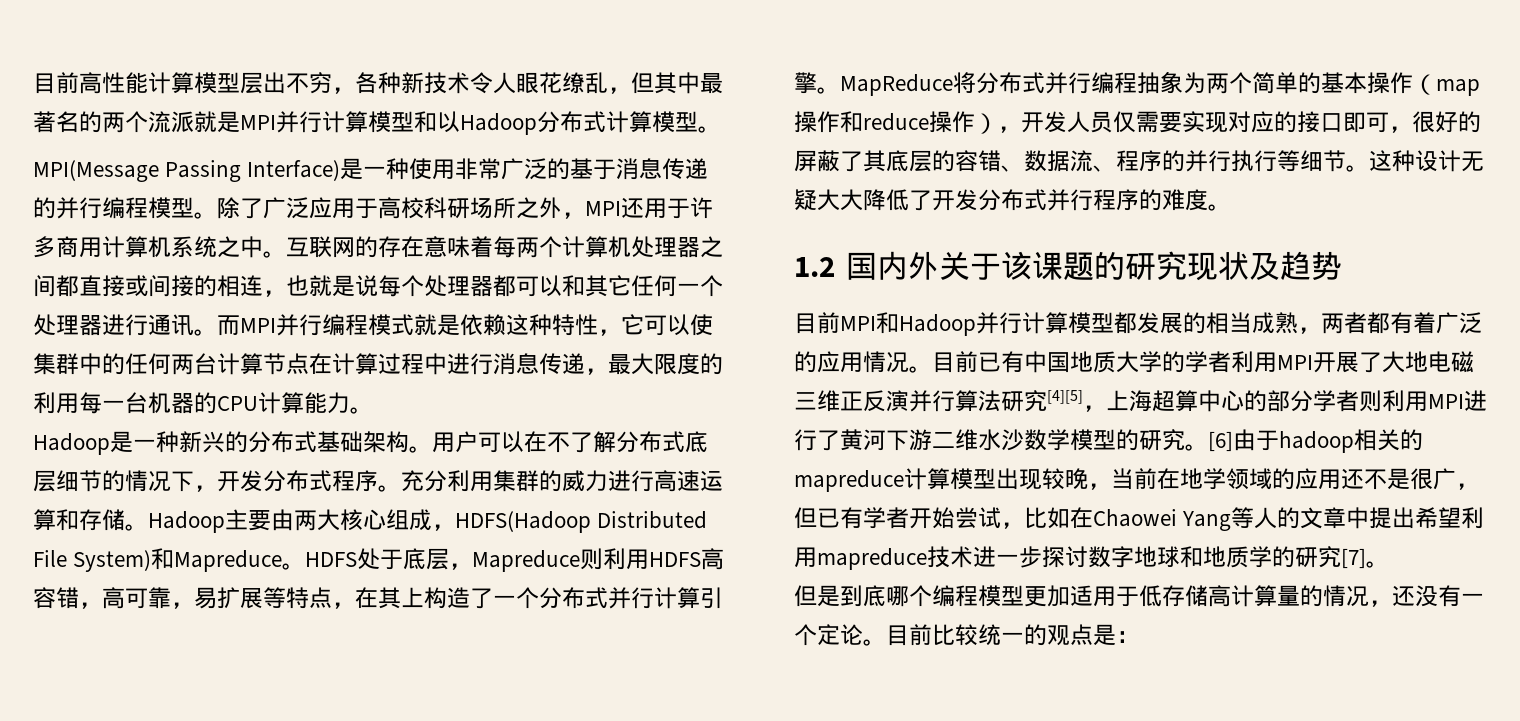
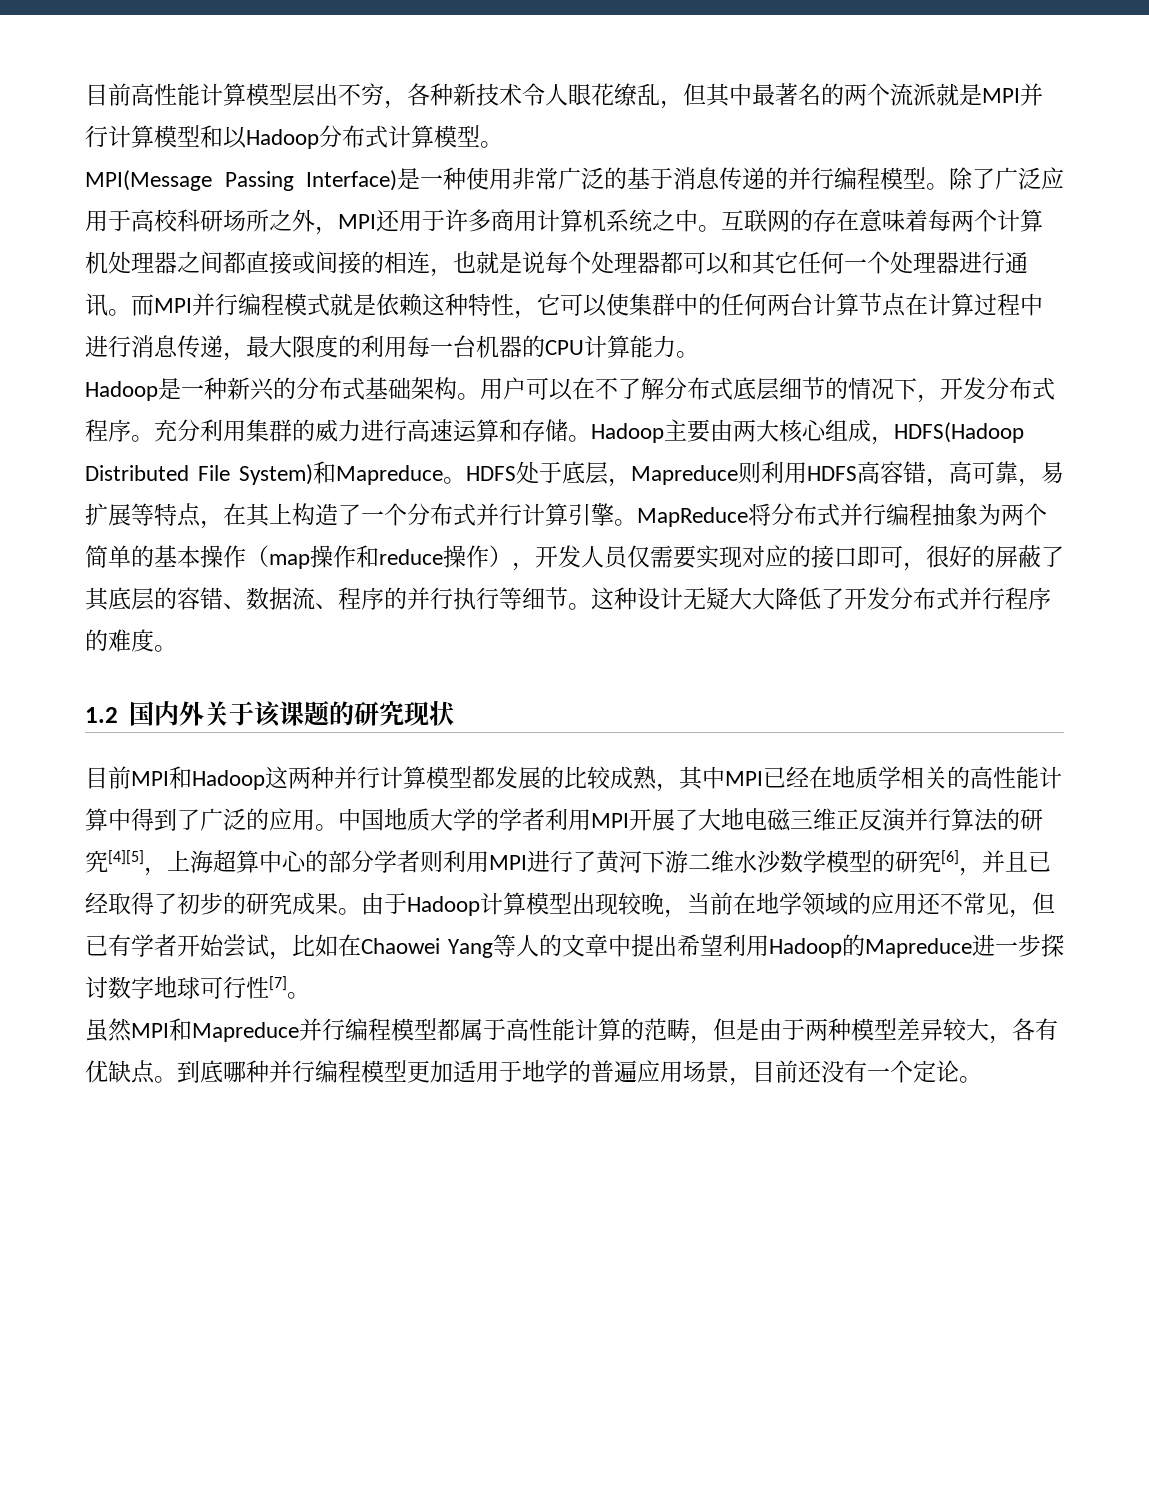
[1249,251,1343,281] 及趋势 -> (456, 713) none
(976, 325) none -> [265,766,334,789] 这两种
[1206,312,1482,334] [794,351,1024,373] 相当成熟，两者都有着广泛的应用情况。目前已有 -> [564,766,1062,792] [85,808,338,831] 比较成熟，其中MPI已经在地质学相关的高性能计算中得到了广泛的应用。
(1001, 401) none -> [997,808,1020,831] 的
[1185,429,1423,453] [794,470,904,492] 。[6]由于hadoop相关的mapreduce -> [941,850,959,865] [959,850,1051,876] [85,892,480,916] [6]，并且已经取得了初步的研究成果。由于Hadoop
[1387,468,1456,490] 是很广 -> [963,892,1009,915] 常见
[817,546,973,570] mapreduce技术 -> [769,934,972,958] Hadoop的Mapreduce
[1180,546,1389,569] [794,585,932,607] 和地质学的研究[7]。 // 但是到底哪个 -> [200,976,287,999] [287,992,310,999] [85,1018,1058,1044] [85,1060,315,1084] 可行性[7]。 // 虽然MPI和Mapreduce并行编程模型都属于高性能计算的范畴，但是由于两种模型差异较大，各有优缺点。到底哪种并行
[1139,585,1484,607] [794,624,1139,646] 低存储高计算量的情况，还没有一个定论。目前比较统一的观点是： -> [522,1060,982,1086] 地学的普遍应用场景，目前还没有一个定论。

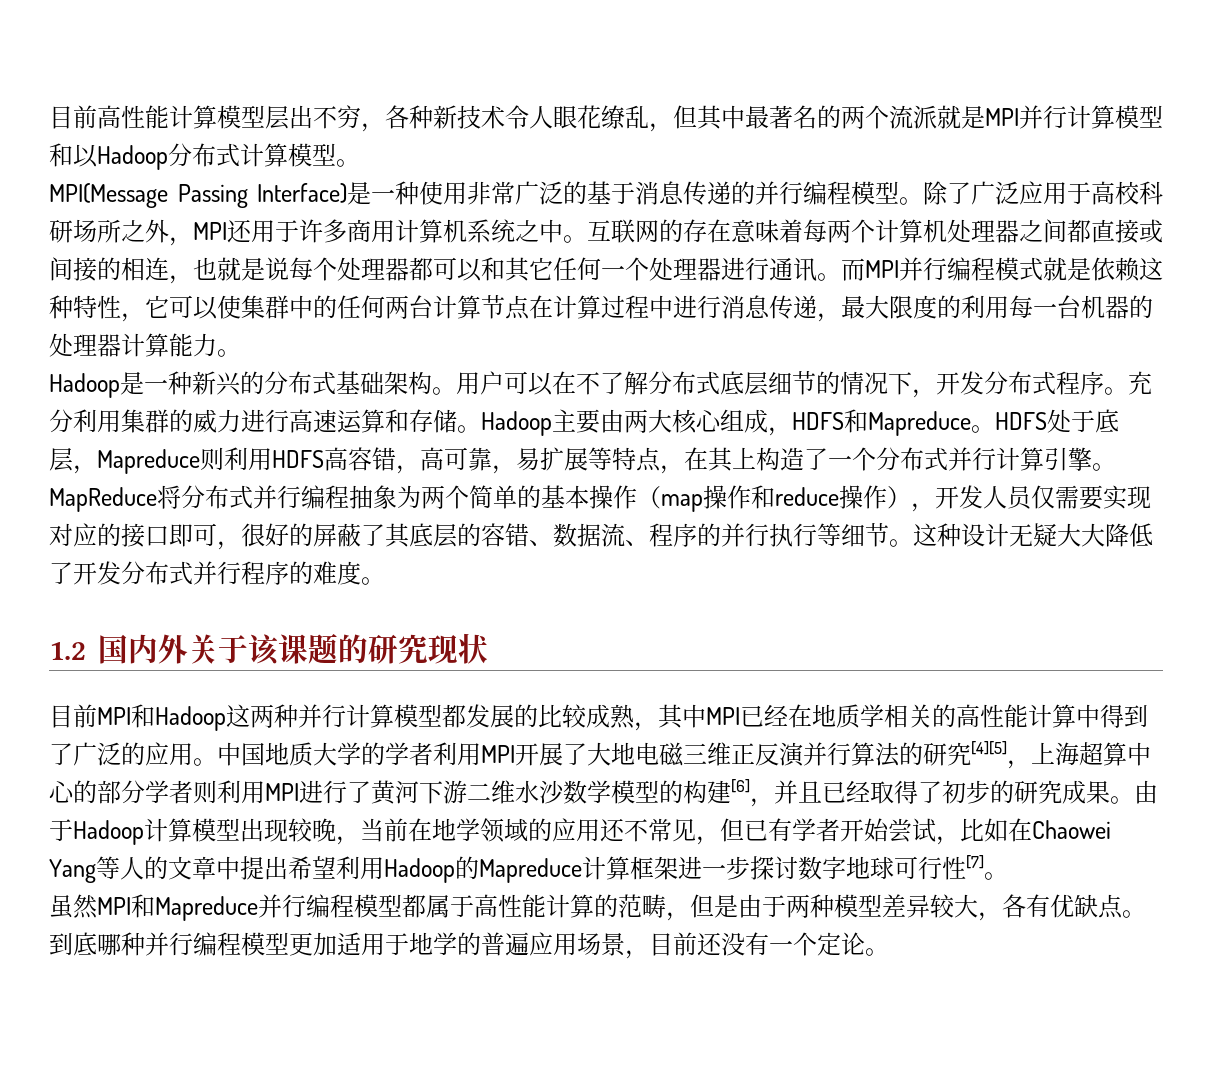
[545,340,584,355] CPU -> [49,333,121,357] 处理器
[894,422,1024,443] [85,464,314,485] HDFS(Hadoop Distributed File System) -> [792,412,844,430] HDFS
[895,850,941,873] 研究 -> [683,780,731,804] 构建
(972, 948) none -> [581,856,678,880] 计算框架

